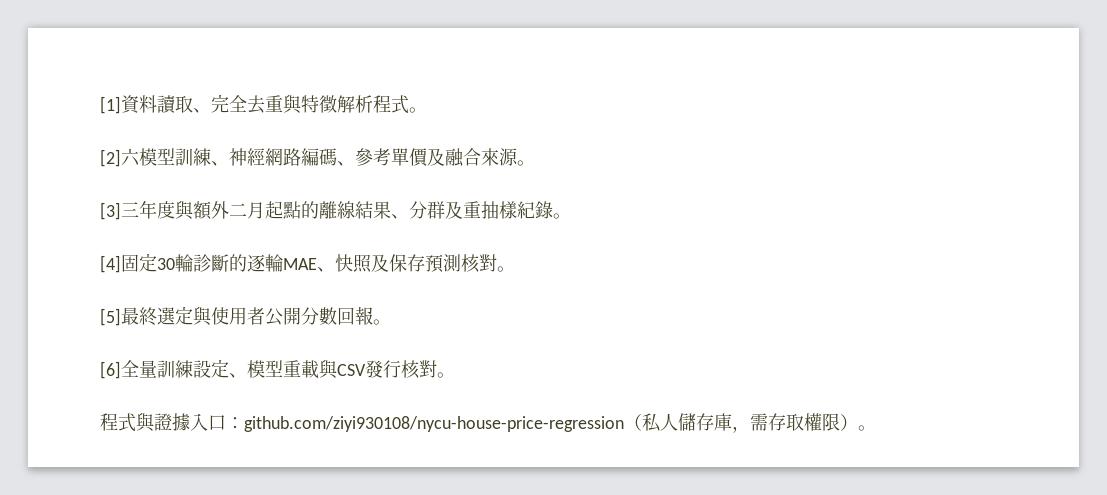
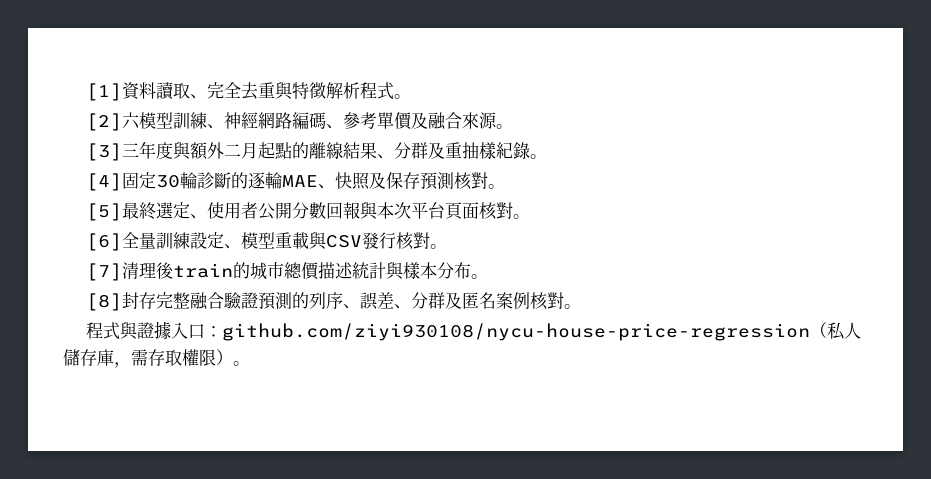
[193,306,212,326] 與 -> [190,214,208,219] 、
(373, 315) none -> [360,202,514,220] 與本次平台頁面核對
(455, 375) none -> [86,262,489,281] [86,292,582,311] // [7]清理後train的城市總價描述統計與樣本分布。 // [8]封存完整融合驗證預測的列序、誤差、分群及匿名案例核對。

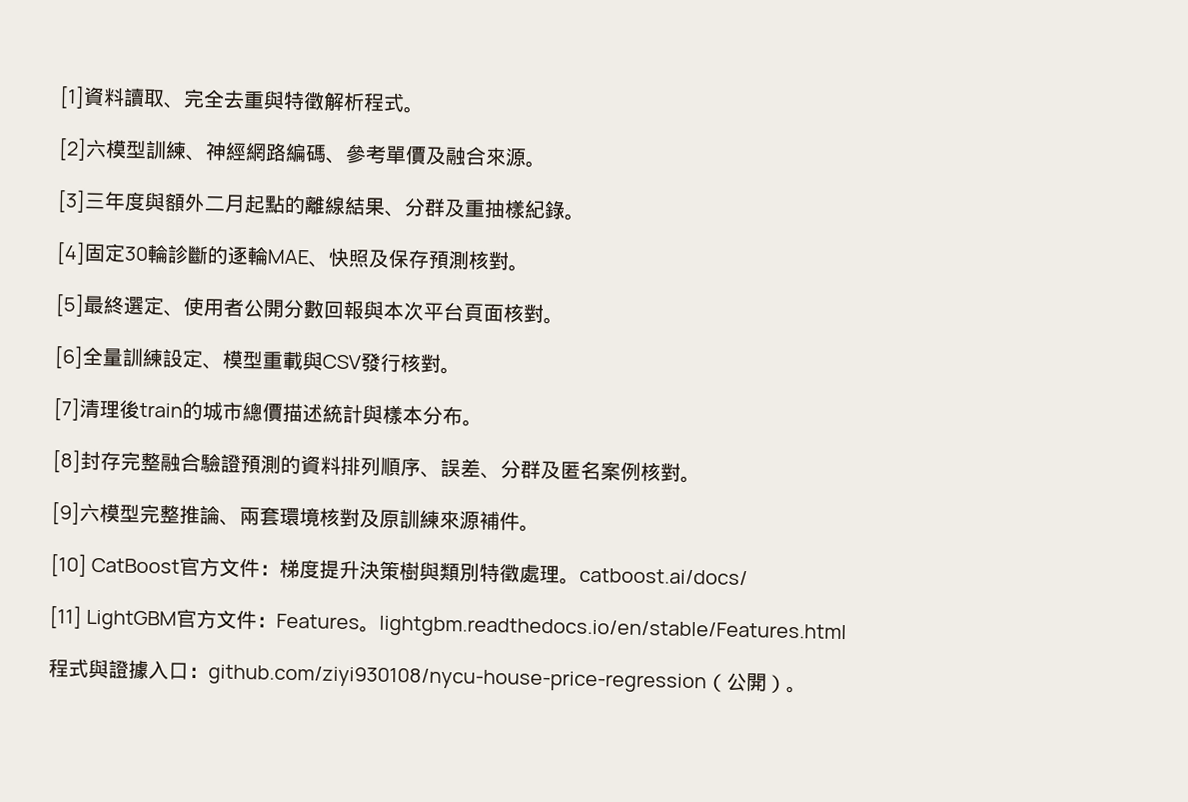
[309,292,327,309] 列 -> [300,455,401,477] 資料排列順
(582, 306) none -> [51,501,540,532] [50,553,749,586] [49,605,848,645] // [9]六模型完整推論、兩套環境核對及原訓練來源補件。 // [10] CatBoost官方文件：梯度提升決策樹與類別特徵處理。catboost.ai/docs/ // [11] LightGBM官方文件：Features。lightgbm.readthedocs.io/en/stable/Features.html
[827,322,862,340] [63,349,216,368] 私人儲存庫，需存取權限 -> [726,672,767,692] 公開

